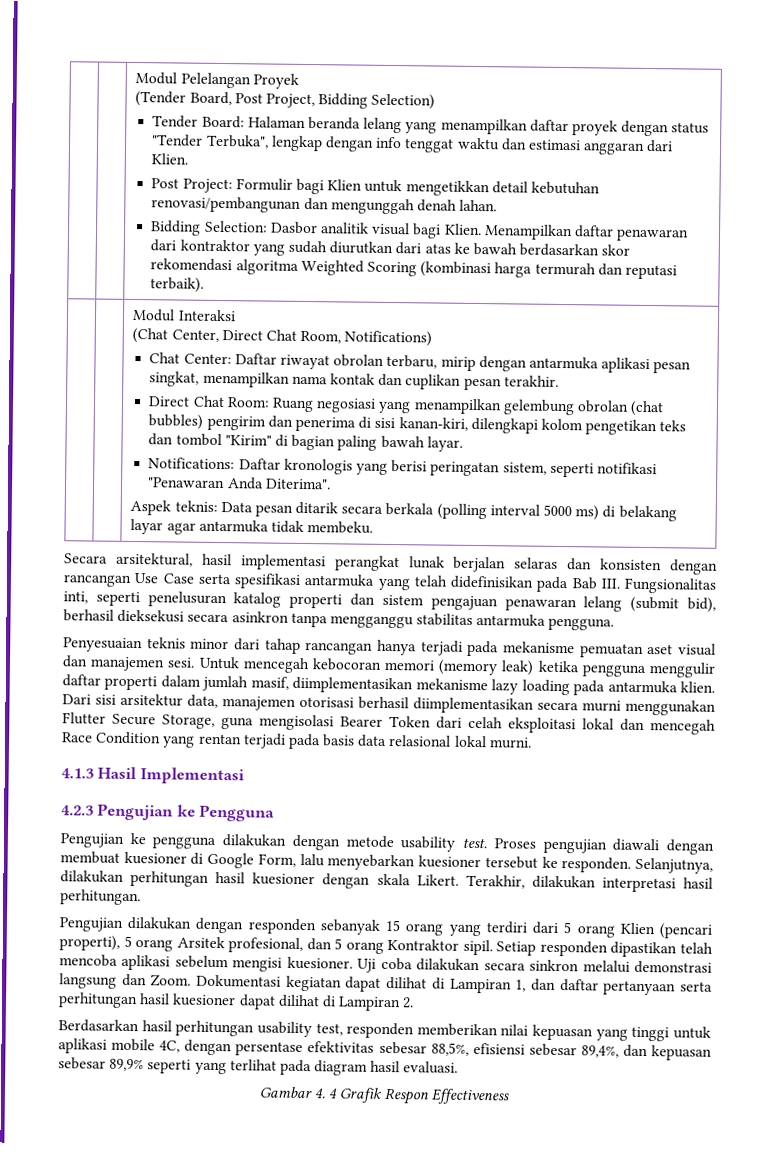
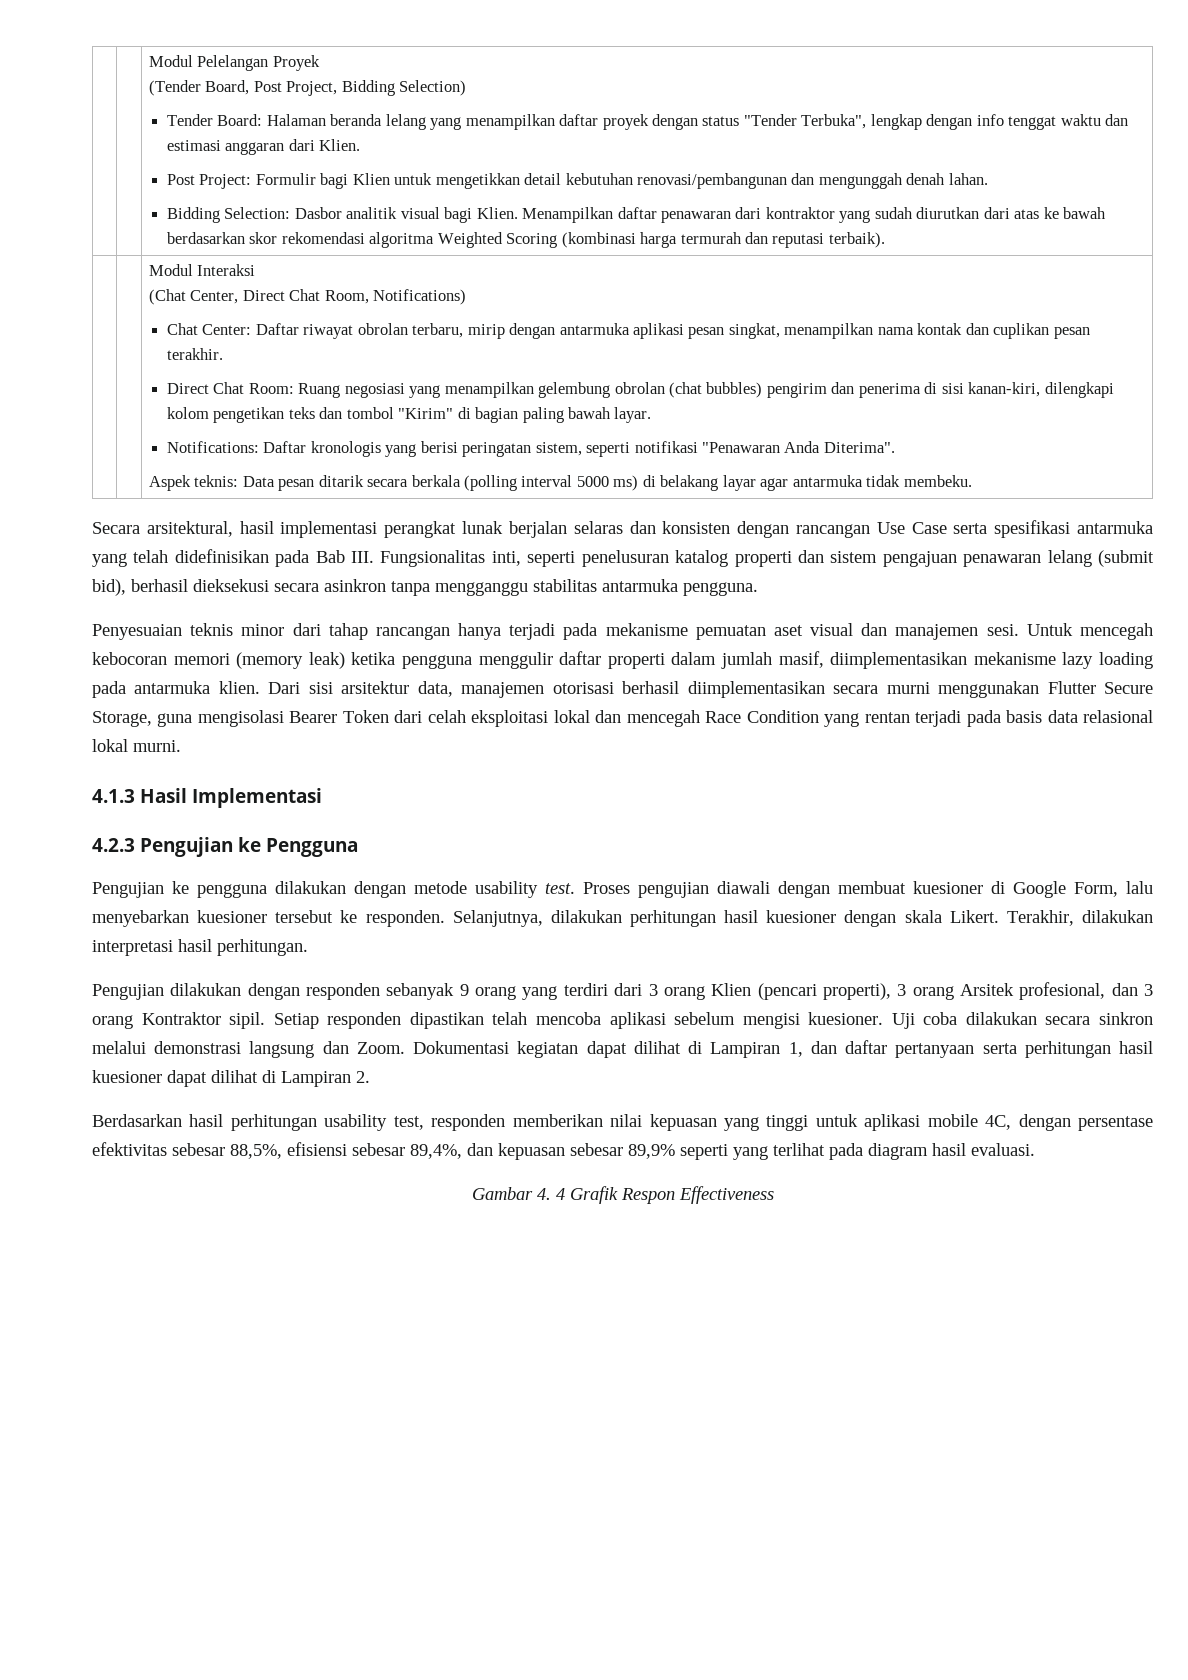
[385,919,401,932] 15 -> [459,984,469,996] 9
[563,922,572,934] 5 -> [648,984,658,996] 3
[123,935,132,948] 5 -> [897,984,907,996] 3
[334,938,343,950] 5 -> [1144,984,1154,996] 3

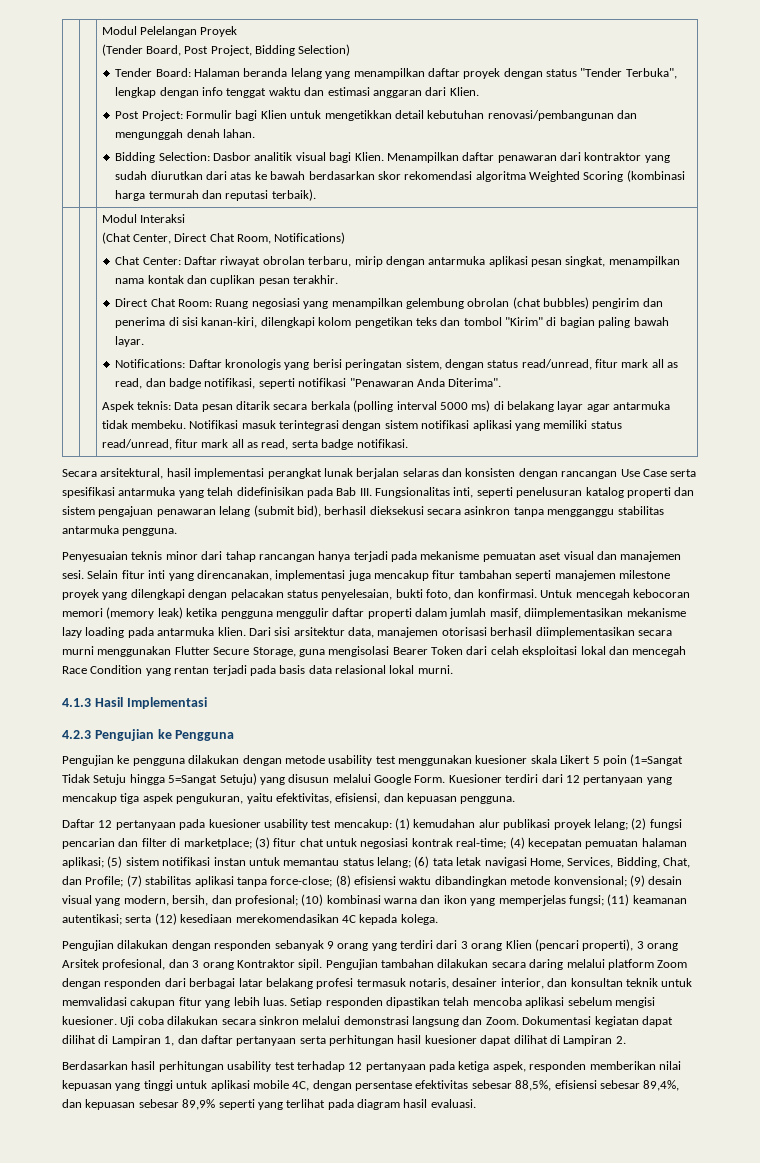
(582, 449) none -> [444,359,679,370] [115,378,256,389] dengan status read/unread, fitur mark all as read, dan badge notifikasi,
(972, 481) none -> [189,420,622,431] [101,439,408,450] Notifikasi masuk terintegrasi dengan sistem notifikasi aplikasi yang memiliki status read/unread, fitur mark all as read, serta badge notifikasi.
(1019, 630) none -> [87,570,670,581] [62,589,537,600] Selain fitur inti yang direncanakan, implementasi juga mencakup fitur tambahan seperti manajemen milestone proyek yang dilengkapi dengan pelacakan status penyelesaian, bukti foto, dan konfirmasi.
[545,881,1153,898] [92,910,1153,927] [92,939,308,956] test. Proses pengujian diawali dengan membuat kuesioner di Google Form, lalu menyebarkan kuesioner tersebut ke responden. Selanjutnya, dilakukan perhitungan hasil kuesioner dengan skala Likert. Terakhir, dilakukan interpretasi hasil perhitungan. -> [375,754,684,766] [62,773,672,785] [62,793,516,804] [62,818,682,830] [62,837,687,849] [62,856,690,868] [62,875,683,887] [62,894,687,906] [62,913,438,925] test menggunakan kuesioner skala Likert 5 poin (1=Sangat Tidak Setuju hingga 5=Sangat Setuju) yang disusun melalui Google Form. Kuesioner terdiri dari 12 pertanyaan yang mencakup tiga aspek pengukuran, yaitu efektivitas, efisiensi, dan kepuasan pengguna. // Daftar 12 pertanyaan pada kuesioner usability test mencakup: (1) kemudahan alur publikasi proyek lelang; (2) fungsi pencarian dan filter di marketplace; (3) fitur chat untuk negosiasi kontrak real-time; (4) kecepatan pemuatan halaman aplikasi; (5) sistem notifikasi instan untuk memantau status lelang; (6) tata letak navigasi Home, Services, Bidding, Chat, dan Profile; (7) stabilitas aplikasi tanpa force-close; (8) efisiensi waktu dibandingkan metode konvensional; (9) desain visual yang modern, bersih, dan profesional; (10) kombinasi warna dan ikon yang memperjelas fungsi; (11) keamanan autentikasi; serta (12) kesediaan merekomendasikan 4C kepada kolega.
(266, 1020) none -> [325,959,688,970] [62,978,693,989] [62,997,287,1008] Pengujian tambahan dilakukan secara daring melalui platform Zoom dengan responden dari berbagai latar belakang profesi termasuk notaris, desainer interior, dan konsultan teknik untuk memvalidasi cakupan fitur yang lebih luas.
[393,1116,424,1130] test, -> [274,1061,526,1072] test terhadap 12 pertanyaan pada ketiga aspek,
[471,1186,774,1204] // Gambar 4. 4 Grafik Respon Effectiveness -> (476, 1103) none

